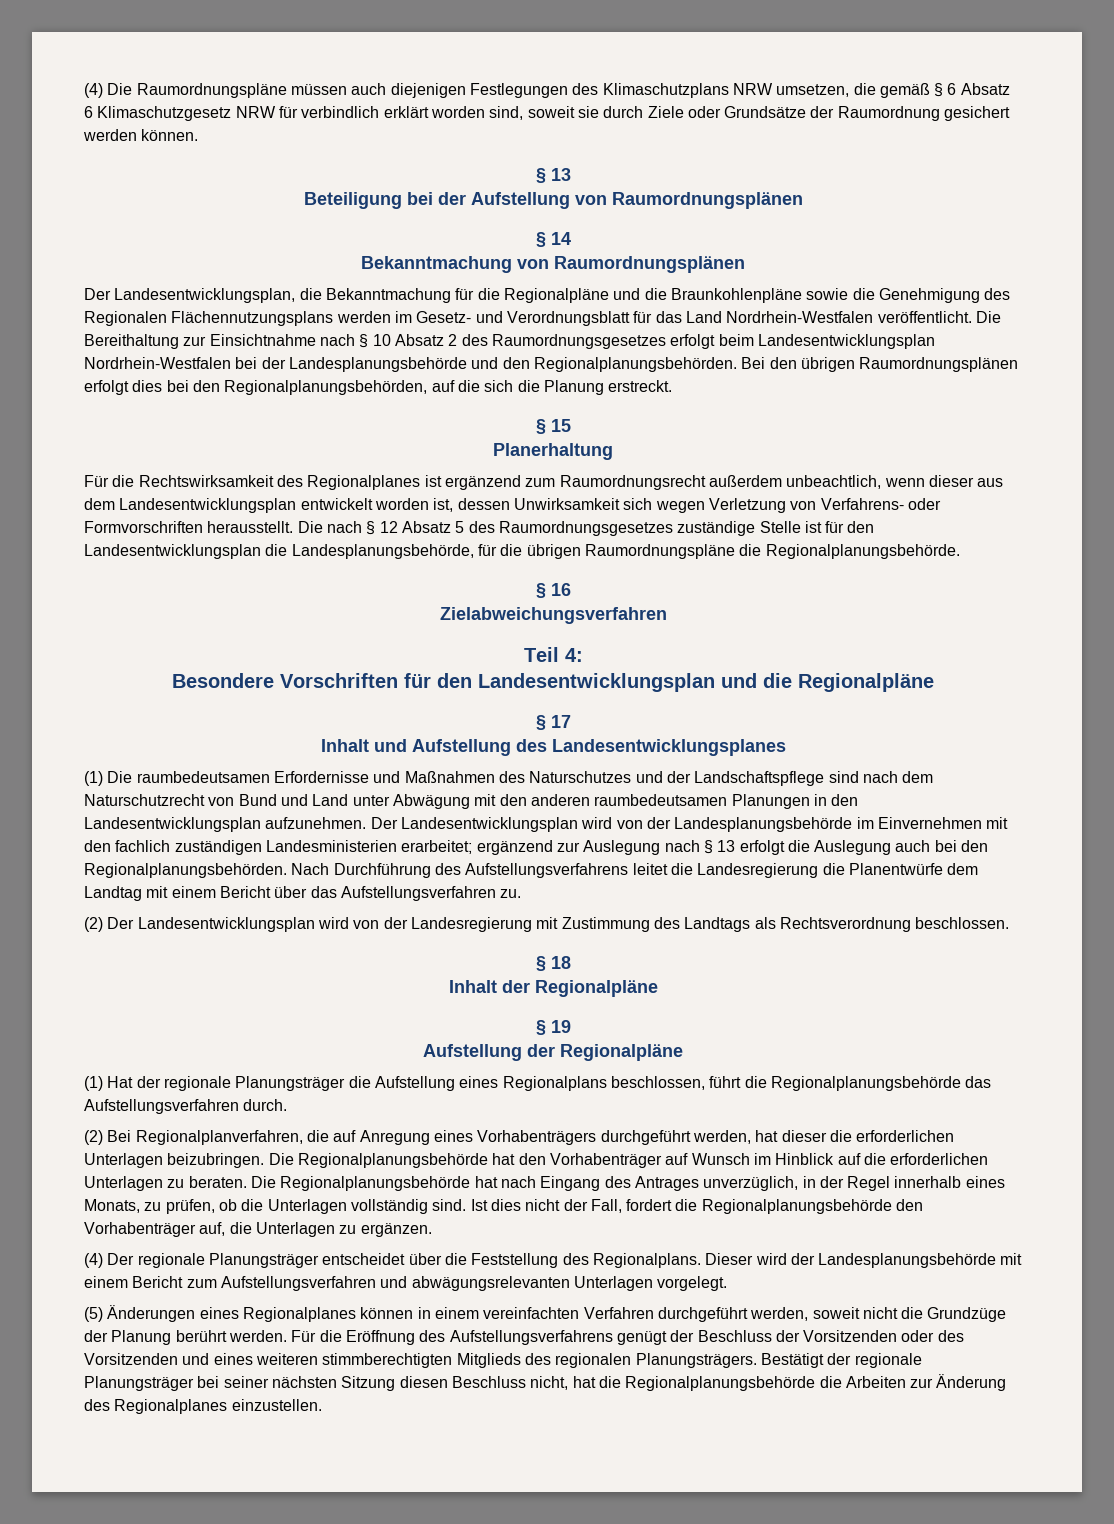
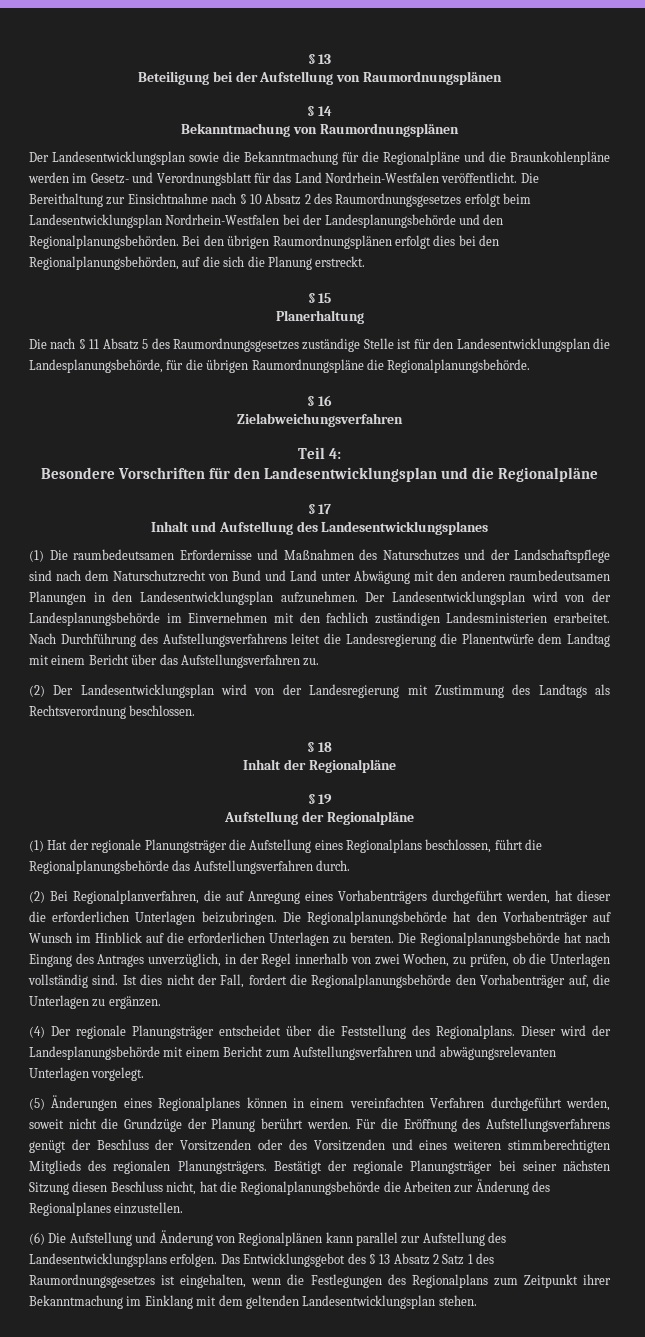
[84,83,1010,98] [84,106,1011,121] [83,129,199,141] (4) Die Raumordnungspläne müssen auch diejenigen Festlegungen des Klimaschutzplans NRW umsetzen, die gemäß § 6 Absatz 6 Klimaschutzgesetz NRW für verbindlich erklärt worden sind, soweit sie durch Ziele oder Grundsätze der Raumordnung gesichert werden können. // -> (307, 59) none
[114,288,296,303] Landesentwicklungsplan, -> [52,151,219,165] Landesentwicklungsplan sowie
[806,288,1011,303] [84,311,334,326] sowie die Genehmigung des Regionalen Flächennutzungsplans -> (610, 158) none
[84,475,1004,490] [84,498,941,513] [84,521,294,533] Für die Rechtswirksamkeit des Regionalplanes ist ergänzend zum Raumordnungsrecht außerdem unbeachtlich, wenn dieser aus dem Landesentwicklungsplan entwickelt worden ist, dessen Unwirksamkeit sich wegen Verletzung von Verfahrens- oder Formvorschriften herausstellt. -> (364, 317) none
[379,521,398,533] 12 -> [89,339,100,349] 11
[401,840,989,855] [84,863,287,878] erarbeitet; ergänzend zur Auslegung nach § 13 erfolgt die Auslegung auch bei den Regionalplanungsbehörden. -> [554,612,610,623] erarbeitet.
[965,1176,1005,1188] [84,1199,140,1213] eines Monats, -> [350,953,450,967] von zwei Wochen,
(322, 1405) none -> [29,1230,507,1246] [29,1253,495,1267] [29,1274,612,1288] [29,1295,477,1309] // (6) Die Aufstellung und Änderung von Regionalplänen kann parallel zur Aufstellung des Landesentwicklungsplans erfolgen. Das Entwicklungsgebot des § 13 Absatz 2 Satz 1 des Raumordnungsgesetzes ist eingehalten, wenn die Festlegungen des Regionalplans zum Zeitpunkt ihrer Bekanntmachung im Einklang mit dem geltenden Landesentwicklungsplan stehen.

